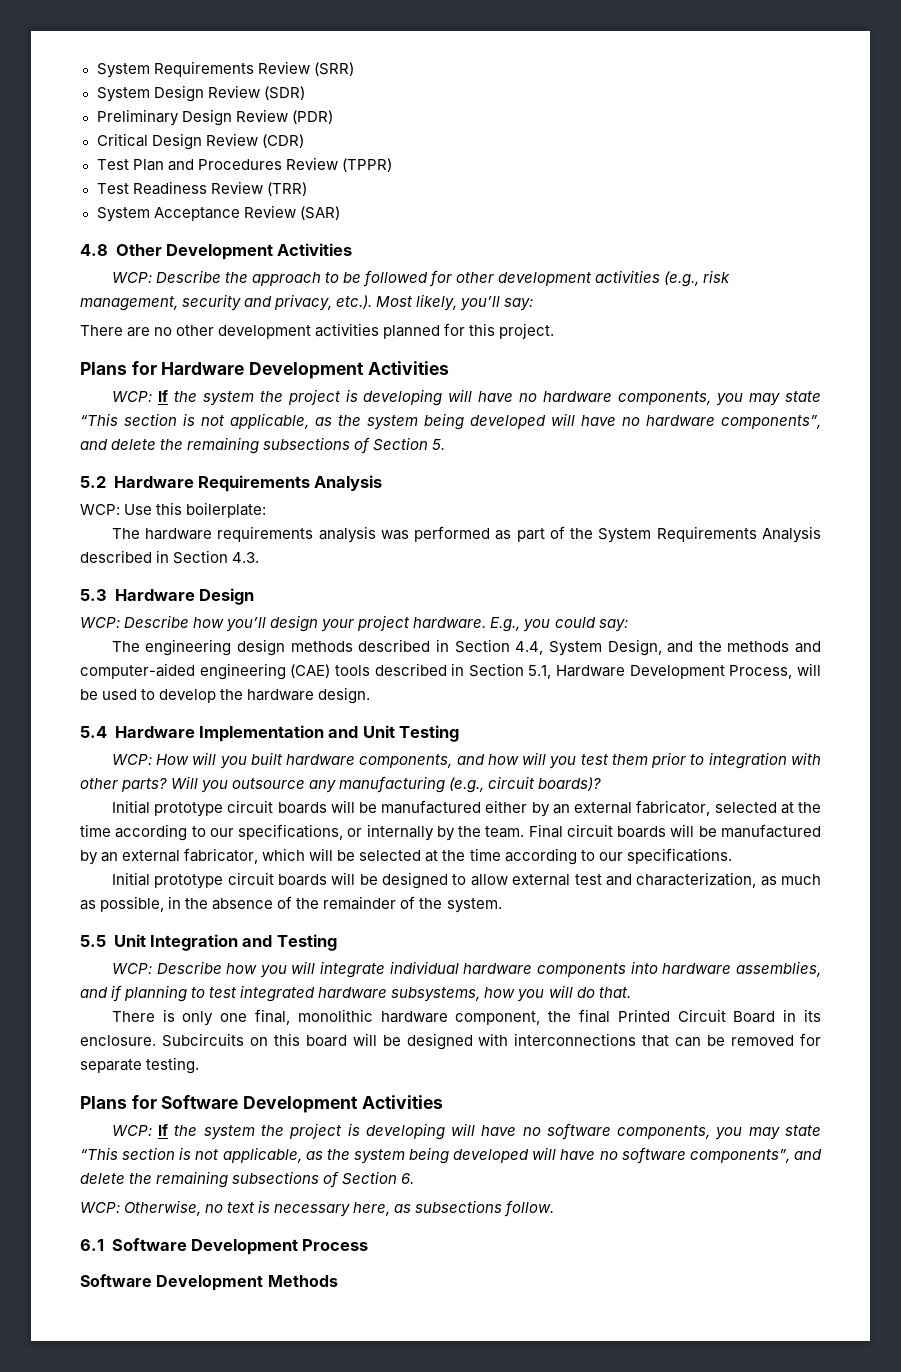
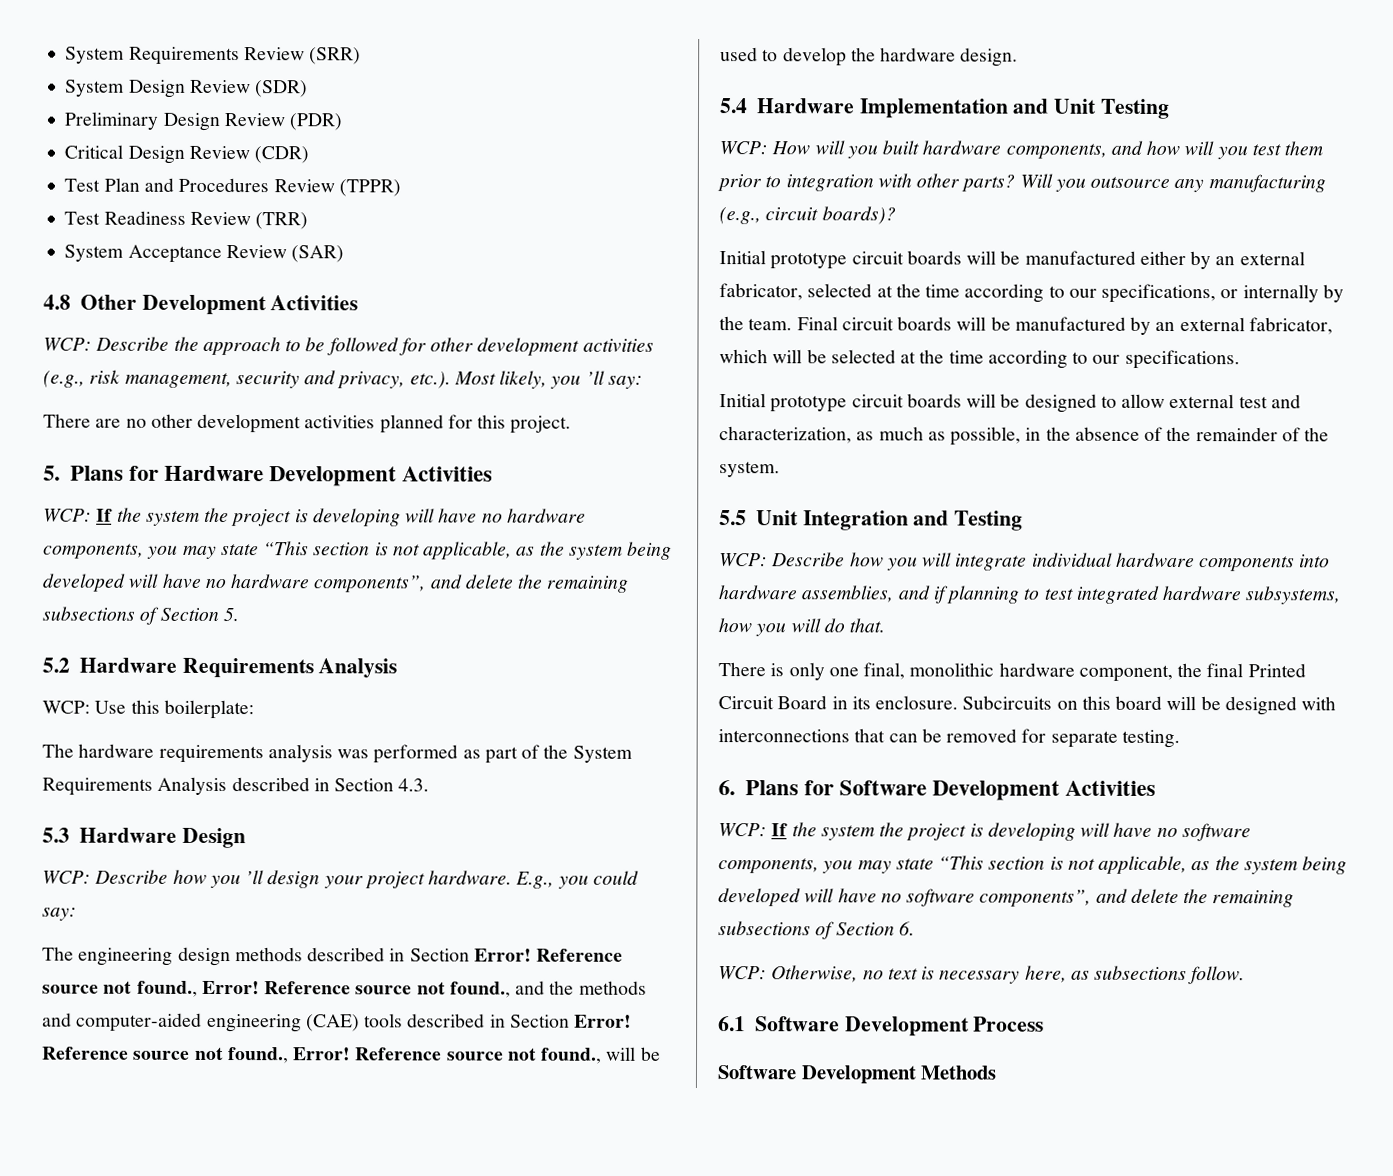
[460,296,501,311] you’ll -> [550,370,605,389] you ’ll
(555, 331) none -> [43,465,61,481] 5.
[226,617,267,632] you’ll -> [209,870,265,889] you ’ll
[515,639,662,656] 4.4, System Design, -> [473,948,624,962] [42,980,511,998] Error! Reference source not found., Error! Reference source not found.,
[528,665,793,679] 5.1, Hardware Development Process, -> [574,1014,633,1028] [42,1046,603,1064] Error! Reference source not found., Error! Reference source not found.,
(200, 1065) none -> [718,780,736,796] 6.

